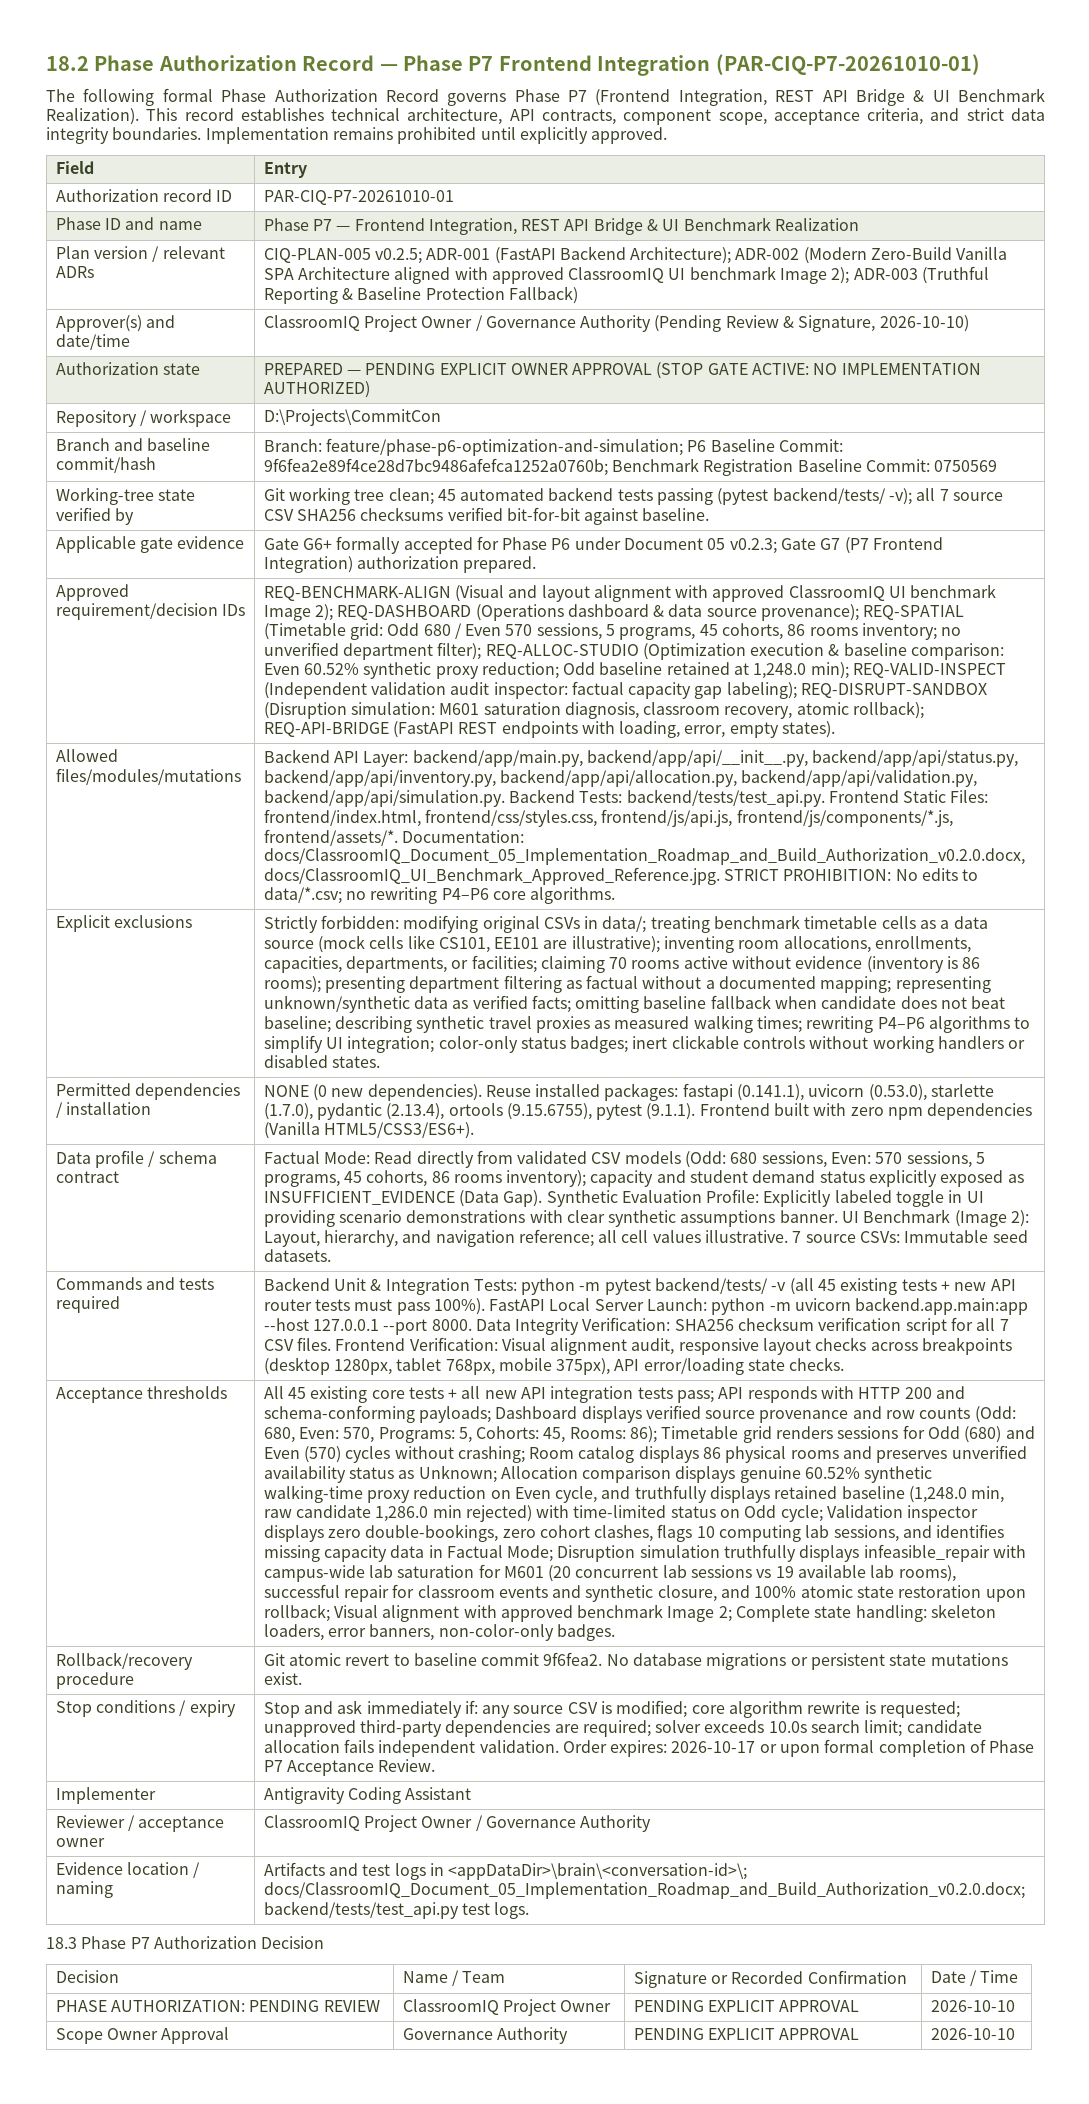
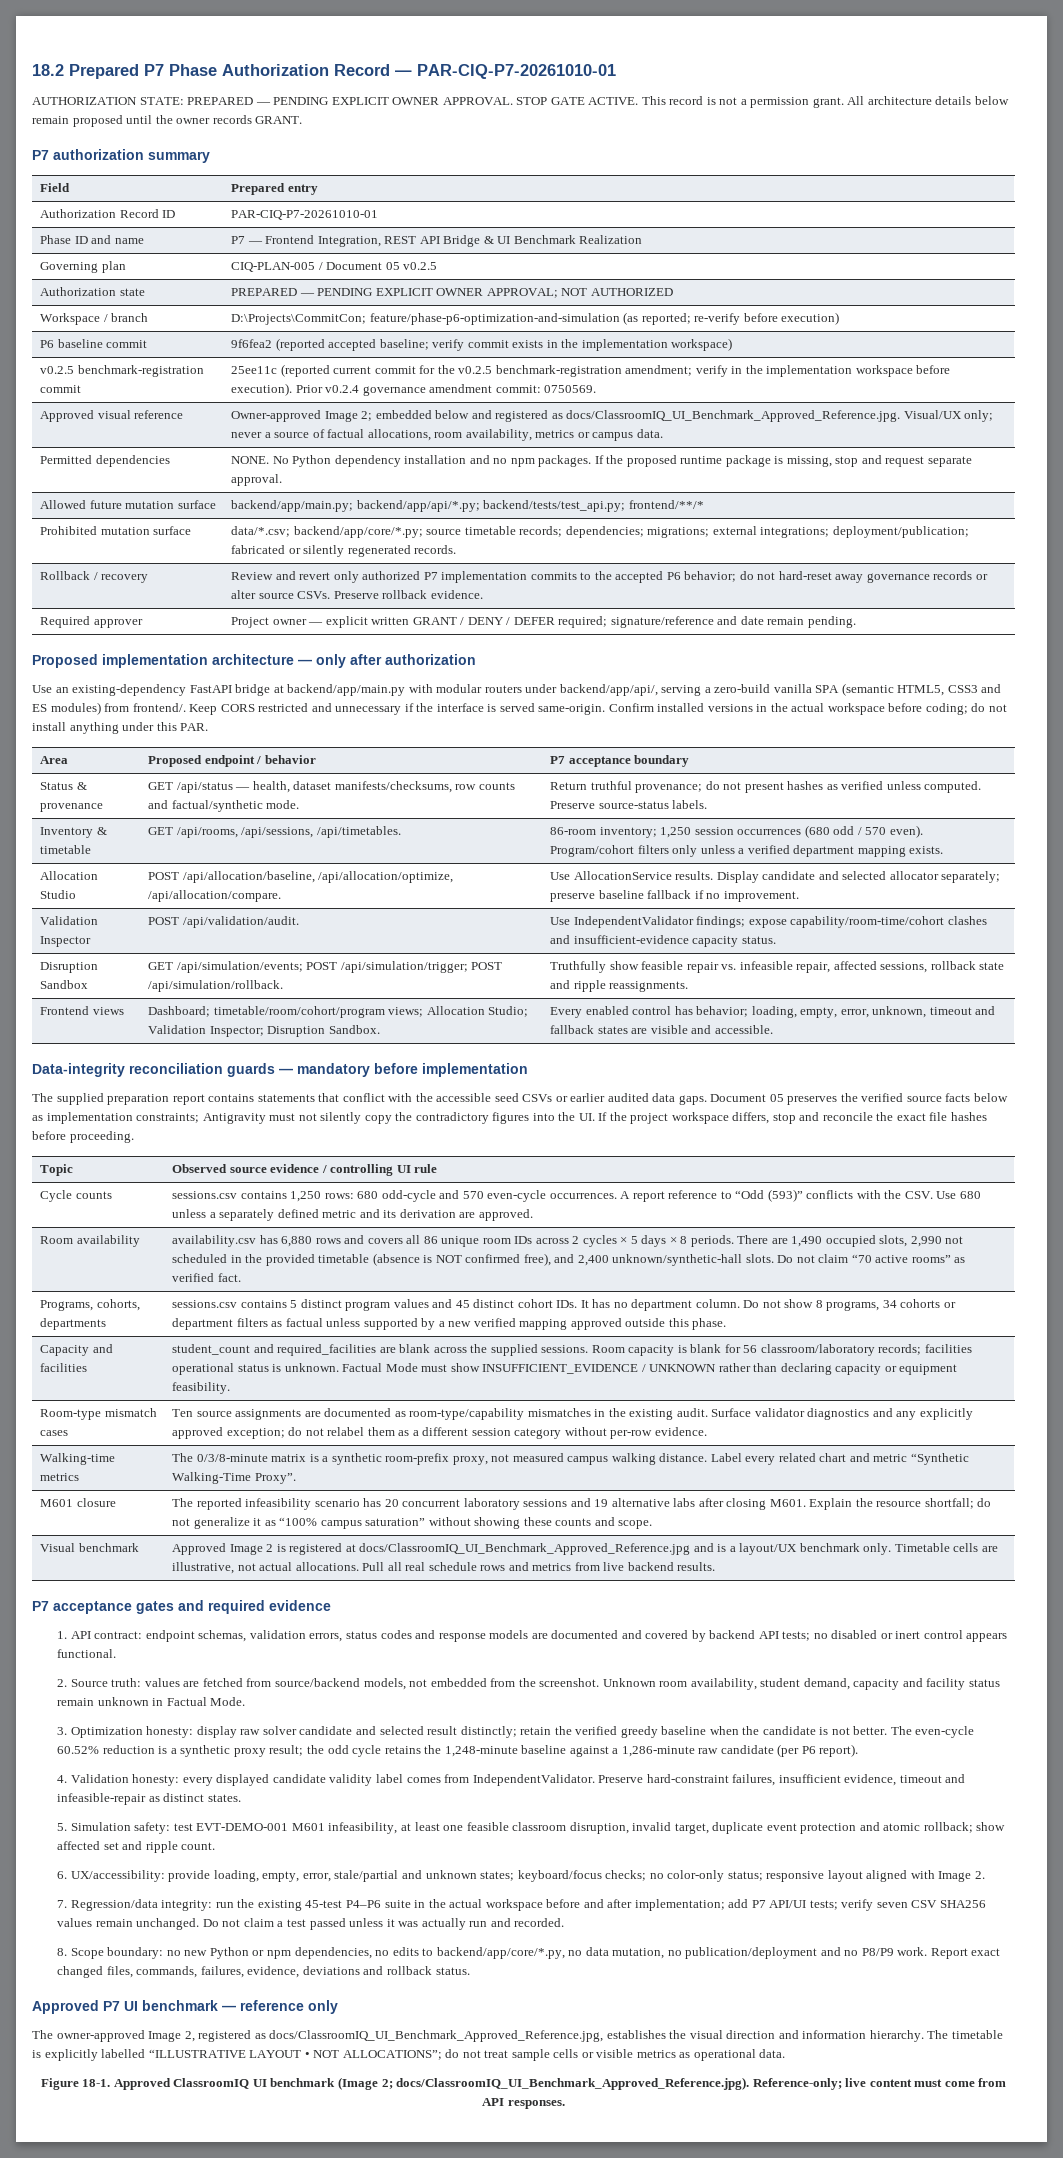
(89, 63) none -> [69,64,164,79] Prepared P7
[402,54,980,76] [46,88,1045,106] [46,108,1046,125] [46,127,668,144] Phase P7 Frontend Integration (PAR-CIQ-P7-20261010-01) // The following formal Phase Authorization Record governs Phase P7 (Frontend Integration, REST API Bridge & UI Benchmark Realization). This record establishes technical architecture, API contracts, component scope, acceptance criteria, and strict data integrity boundaries. Implementation remains prohibited until explicitly approved. -> [417,64,616,79] [32,96,1009,108] [32,115,303,127] [32,149,210,163] PAR-CIQ-P7-20261010-01 // AUTHORIZATION STATE: PREPARED — PENDING EXPLICIT OWNER APPROVAL. STOP GATE ACTIVE. This record is not a permission grant. All architecture details below remain proposed until the owner records GRANT. // P7 authorization summary
[263,162,307,178] [55,189,212,202] Entry // Authorization record -> [231,183,318,195] [40,209,159,218] Prepared entry // Authorization Record
[263,218,309,231] Phase -> (144, 241) none
[55,246,225,262] [55,266,94,278] [263,246,1008,264] [263,266,990,284] [263,286,578,304] [55,315,175,332] [55,334,130,350] [263,315,969,332] Plan version / relevant ADRs | CIQ-PLAN-005 v0.2.5; ADR-001 (FastAPI Backend Architecture); ADR-002 (Modern Zero-Build Vanilla SPA Architecture aligned with approved ClassroomIQ UI benchmark Image 2); ADR-003 (Truthful Reporting & Baseline Protection Fallback) // Approver(s) and date/time | ClassroomIQ Project Owner / Governance Authority (Pending Review & Signature, 2026-10-10) -> [40,261,126,273] [231,262,438,272] Governing plan | CIQ-PLAN-005 / Document 05 v0.2.5
[572,362,981,379] [263,381,370,398] [55,409,232,427] [263,409,441,426] [55,438,211,451] [55,457,156,473] [263,438,843,456] [263,458,998,476] [55,487,195,505] [55,507,134,525] [263,487,1004,505] [263,507,710,525] [55,536,245,553] [263,536,944,554] [263,556,537,573] [55,584,129,601] [55,603,245,620] [263,584,997,602] [263,604,965,621] [263,623,962,640] [263,642,1005,660] [263,662,1007,679] [263,681,988,699] [263,701,925,719] [263,721,836,738] [55,749,118,762] [55,768,241,785] [263,749,1019,767] [263,769,978,787] [263,789,989,807] [263,809,953,827] [263,829,524,846] [263,848,1025,865] [263,867,979,885] [263,887,616,904] [55,915,192,932] [263,915,988,933] [263,935,972,953] [263,955,981,973] [263,975,991,993] [263,995,1006,1013] [263,1015,1031,1033] [263,1035,1026,1053] [263,1055,380,1068] [55,1083,240,1100] [55,1102,151,1118] [263,1083,995,1101] [263,1103,1033,1120] [263,1122,474,1139] [55,1150,217,1168] [55,1171,119,1183] [263,1150,986,1168] [263,1170,1024,1187] [263,1189,984,1207] [263,1209,1030,1227] [263,1229,1028,1247] [263,1249,331,1262] [55,1277,215,1290] [55,1296,120,1313] [263,1277,1016,1295] [263,1297,1029,1315] [263,1317,1009,1335] [263,1337,1013,1355] [263,1357,845,1375] [55,1386,227,1403] [263,1386,965,1403] [263,1405,1016,1423] [263,1425,1035,1443] [263,1445,1027,1463] [263,1465,933,1483] [263,1485,1005,1503] [263,1505,979,1522] [263,1524,1005,1542] [263,1544,1027,1562] [263,1564,956,1582] [263,1584,1026,1602] [263,1604,997,1622] [263,1624,615,1641] [55,1652,193,1670] [55,1672,134,1689] [263,1652,1008,1670] [263,1672,302,1685] [55,1700,236,1717] [263,1700,961,1718] [263,1720,982,1737] [263,1739,1035,1757] [263,1759,436,1776] [55,1787,156,1804] [263,1787,472,1804] [55,1815,225,1832] [55,1838,105,1847] [263,1815,652,1832] [55,1862,201,1878] [55,1881,113,1898] [263,1862,748,1880] [263,1882,1025,1899] [263,1901,530,1919] [46,1936,325,1949] [55,1970,119,1983] [402,1970,506,1986] [633,1970,907,1988] [930,1970,1019,1986] [55,2000,380,2012] [402,1999,612,2016] [633,2000,860,2012] [930,2000,1015,2012] [55,2027,230,2044] [402,2027,568,2044] [633,2028,860,2040] [930,2028,1015,2040] APPROVAL (STOP GATE ACTIVE: NO IMPLEMENTATION AUTHORIZED) // Repository / workspace | D:\Projects\CommitCon // Branch and baseline commit/hash | Branch: feature/phase-p6-optimization-and-simulation; P6 Baseline Commit: 9f6fea2e89f4ce28d7bc9486afefca1252a0760b; Benchmark Registration Baseline Commit: 0750569 // Working-tree state verified by | Git working tree clean; 45 automated backend tests passing (pytest backend/tests/ -v); all 7 source CSV SHA256 checksums verified bit-for-bit against baseline. // Applicable gate evidence | Gate G6+ formally accepted for Phase P6 under Document 05 v0.2.3; Gate G7 (P7 Frontend Integration) authorization prepared. // Approved requirement/decision IDs | REQ-BENCHMARK-ALIGN (Visual and layout alignment with approved ClassroomIQ UI benchmark Image 2); REQ-DASHBOARD (Operations dashboard & data source provenance); REQ-SPATIAL (Timetable grid: Odd 680 / Even 570 sessions, 5 programs, 45 cohorts, 86 rooms inventory; no unverified department filter); REQ-ALLOC-STUDIO (Optimization execution & baseline comparison: Even 60.52% synthetic proxy reduction; Odd baseline retained at 1,248.0 min); REQ-VALID-INSPECT (Independent validation audit inspector: factual capacity gap labeling); REQ-DISRUPT-SANDBOX (Disruption simulation: M601 saturation diagnosis, classroom recovery, atomic rollback); REQ-API-BRIDGE (FastAPI REST endpoints with loading, error, empty states). // Allowed files/modules/mutations | Backend API Layer: backend/app/main.py, backend/app/api/__init__.py, backend/app/api/status.py, backend/app/api/inventory.py, backend/app/api/allocation.py, backend/app/api/validation.py, backend/app/api/simulation.py. Backend Tests: backend/tests/test_api.py. Frontend Static Files: frontend/index.html, frontend/css/styles.css, frontend/js/api.js, frontend/js/components/*.js, frontend/assets/*. Documentation: docs/ClassroomIQ_Document_05_Implementation_Roadmap_and_Build_Authorization_v0.2.0.docx, docs/ClassroomIQ_UI_Benchmark_Approved_Reference.jpg. STRICT PROHIBITION: No edits to data/*.csv; no rewriting P4–P6 core algorithms. // Explicit exclusions | Strictly forbidden: modifying original CSVs in data/; treating benchmark timetable cells as a data source (mock cells like CS101, EE101 are illustrative); inventing room allocations, enrollments, capacities, departments, or facilities; claiming 70 rooms active without evidence (inventory is 86 rooms); presenting department filtering as factual without a documented mapping; representing unknown/synthetic data as verified facts; omitting baseline fallback when candidate does not beat baseline; describing synthetic travel proxies as measured walking times; rewriting P4–P6 algorithms to simplify UI integration; color-only status badges; inert clickable controls without working handlers or disabled states. // Permitted dependencies / installation | NONE (0 new dependencies). Reuse installed packages: fastapi (0.141.1), uvicorn (0.53.0), starlette (1.7.0), pydantic (2.13.4), ortools (9.15.6755), pytest (9.1.1). Frontend built with zero npm dependencies (Vanilla HTML5/CSS3/ES6+). // Data profile / schema contract | Factual Mode: Read directly from validated CSV models (Odd: 680 sessions, Even: 570 sessions, 5 programs, 45 cohorts, 86 rooms inventory); capacity and student demand status explicitly exposed as INSUFFICIENT_EVIDENCE (Data Gap). Synthetic Evaluation Profile: Explicitly labeled toggle in UI providing scenario demonstrations with clear synthetic assumptions banner. UI Benchmark (Image 2): Layout, hierarchy, and navigation reference; all cell values illustrative. 7 source CSVs: Immutable seed datasets. // Commands and tests required | Backend Unit & Integration Tests: python -m pytest backend/tests/ -v (all 45 existing tests + new API router tests must pass 100%). FastAPI Local Server Launch: python -m uvicorn backend.app.main:app --host 127.0.0.1 --port 8000. Data Integrity Verification: SHA256 checksum verification script for all 7 CSV files. Frontend Verification: Visual alignment audit, responsive layout checks across breakpoints (desktop 1280px, tablet 768px, mobile 375px), API error/loading state checks. // Acceptance thresholds | All 45 existing core tests + all new API integration tests pass; API responds with HTTP 200 and schema-conforming payloads; Dashboard displays verified source provenance and row counts (Odd: 680, Even: 570, Programs: 5, Cohorts: 45, Rooms: 86); Timetable grid renders sessions for Odd (680) and Even (570) cycles without crashing; Room catalog displays 86 physical rooms and preserves unverified availability status as Unknown; Allocation comparison displays genuine 60.52% synthetic walking-time proxy reduction on Even cycle, and truthfully displays retained baseline (1,248.0 min, raw candidate 1,286.0 min rejected) with time-limited status on Odd cycle; Validation inspector displays zero double-bookings, zero cohort clashes, flags 10 computing lab sessions, and identifies missing capacity data in Factual Mode; Disruption simulation truthfully displays infeasible_repair with campus-wide lab saturation for M601 (20 concurrent lab sessions vs 19 available lab rooms), successful repair for classroom events and synthetic closure, and 100% atomic state restoration upon rollback; Visual alignment with approved benchmark Image 2; Complete state handling: skeleton loaders, error banners, non-color-only badges. // Rollback/recovery procedure | Git atomic revert to baseline commit 9f6fea2. No database migrations or persistent state mutations exist. // Stop conditions / expiry | Stop and ask immediately if: any source CSV is modified; core algorithm rewrite is requested; unapproved third-party dependencies are required; solver exceeds 10.0s search limit; candidate allocation fails independent validation. Order expires: 2026-10-17 or upon formal completion of Phase P7 Acceptance Review. // Implementer | Antigravity Coding Assistant // Reviewer / acceptance owner | ClassroomIQ Project Owner / Governance Authority // Evidence location / naming | Artifacts and test logs in <appDataDir>\brain\<conversation-id>\; docs/ClassroomIQ_Document_05_Implementation_Roadmap_and_Build_Authorization_v0.2.0.docx; backend/tests/test_api.py test logs. // 18.3 Phase P7 Authorization Decision // Decision | Name / Team | Signature or Recorded Confirmation | Date / Time // PHASE AUTHORIZATION: PENDING REVIEW | ClassroomIQ Project Owner | PENDING EXPLICIT APPROVAL | 2026-10-10 // Scope Owner Approval | Governance Authority | PENDING EXPLICIT APPROVAL | 2026-10-10 -> [486,288,673,298] [40,313,149,325] [231,312,840,325] [40,339,148,348] [231,338,733,351] [40,365,204,377] [40,385,82,393] [231,364,951,377] [231,383,597,396] [40,410,184,422] [231,410,994,422] [231,429,663,441] [40,455,170,467] [231,455,972,467] [231,474,283,486] [40,500,216,509] [231,500,704,512] [40,526,192,535] [231,526,969,538] [231,545,457,557] [40,571,149,583] [231,571,988,583] [231,590,483,599] [40,616,143,628] [231,616,856,628] [32,654,476,668] [32,683,1002,696] [32,702,1007,715] [32,722,209,734] [40,756,69,764] [148,755,316,767] [550,755,690,767] [40,782,87,790] [40,803,104,812] [148,781,515,793] [148,800,300,812] [550,781,982,793] [550,800,708,809] [40,827,107,838] [40,845,92,854] [148,826,401,838] [550,825,923,838] [550,845,944,857] [40,871,99,880] [40,890,77,899] [148,871,454,883] [148,890,282,902] [550,871,1001,883] [550,890,799,902] [40,916,99,925] [40,936,92,947] [148,916,299,928] [550,916,987,928] [550,935,776,947] [40,962,99,973] [40,980,89,989] [148,961,503,973] [148,980,284,992] [550,961,1005,973] [550,980,689,992] [40,1006,124,1015] [148,1006,529,1018] [148,1025,380,1037] [550,1006,996,1018] [550,1025,773,1034] [32,1063,528,1077] [32,1093,1008,1105] [32,1112,987,1124] [32,1131,134,1143] [40,1164,74,1176] [172,1164,438,1176] [40,1190,112,1202] [172,1189,981,1202] [172,1209,533,1221] [40,1235,140,1247] [172,1235,964,1247] [172,1253,966,1266] [172,1273,241,1282] [40,1299,140,1311] [40,1318,107,1330] [172,1299,956,1311] [172,1318,727,1330] [40,1344,113,1356] [40,1363,88,1372] [172,1344,972,1356] [172,1363,958,1375] [172,1382,231,1394] [40,1408,157,1420] [40,1430,69,1436] [172,1408,973,1420] [172,1427,707,1439] [40,1453,116,1465] [40,1473,80,1481] [172,1453,969,1465] [172,1472,296,1484] [40,1498,116,1507] [172,1498,992,1510] [172,1517,653,1529] [40,1543,139,1552] [172,1543,998,1555] [172,1562,716,1574] [32,1600,331,1614] [57,1630,1008,1642] [57,1649,117,1658] [57,1678,1000,1690] [57,1697,246,1706] [57,1726,975,1738] [57,1744,859,1757] [57,1774,966,1786] [57,1793,241,1805] [57,1822,1006,1834] [57,1841,216,1853] [57,1870,985,1882] [57,1899,986,1911] [57,1918,565,1930] [57,1947,1001,1959] [57,1966,470,1978] [32,2000,338,2014] [32,2030,1003,2042] [32,2049,786,2061] [40,2077,1007,2090] [482,2098,565,2109] APPROVAL; NOT AUTHORIZED // Workspace / branch | D:\Projects\CommitCon; feature/phase-p6-optimization-and-simulation (as reported; re-verify before execution) // P6 baseline commit | 9f6fea2 (reported accepted baseline; verify commit exists in the implementation workspace) // v0.2.5 benchmark-registration commit | 25ee11c (reported current commit for the v0.2.5 benchmark-registration amendment; verify in the implementation workspace before execution). Prior v0.2.4 governance amendment commit: 0750569. // Approved visual reference | Owner-approved Image 2; embedded below and registered as docs/ClassroomIQ_UI_Benchmark_Approved_Reference.jpg. Visual/UX only; never a source of factual allocations, room availability, metrics or campus data. // Permitted dependencies | NONE. No Python dependency installation and no npm packages. If the proposed runtime package is missing, stop and request separate approval. // Allowed future mutation surface | backend/app/main.py; backend/app/api/*.py; backend/tests/test_api.py; frontend/**/* // Prohibited mutation surface | data/*.csv; backend/app/core/*.py; source timetable records; dependencies; migrations; external integrations; deployment/publication; fabricated or silently regenerated records. // Rollback / recovery | Review and revert only authorized P7 implementation commits to the accepted P6 behavior; do not hard-reset away governance records or alter source CSVs. Preserve rollback evidence. // Required approver | Project owner — explicit written GRANT / DENY / DEFER required; signature/reference and date remain pending. // Proposed implementation architecture — only after authorization // Use an existing-dependency FastAPI bridge at backend/app/main.py with modular routers under backend/app/api/, serving a zero-build vanilla SPA (semantic HTML5, CSS3 and ES modules) from frontend/. Keep CORS restricted and unnecessary if the interface is served same-origin. Confirm installed versions in the actual workspace before coding; do not install anything under this PAR. // Area | Proposed endpoint / behavior | P7 acceptance boundary // Status & provenance | GET /api/status — health, dataset manifests/checksums, row counts and factual/synthetic mode. | Return truthful provenance; do not present hashes as verified unless computed. Preserve source-status labels. // Inventory & timetable | GET /api/rooms, /api/sessions, /api/timetables. | 86-room inventory; 1,250 session occurrences (680 odd / 570 even). Program/cohort filters only unless a verified department mapping exists. // Allocation Studio | POST /api/allocation/baseline, /api/allocation/optimize, /api/allocation/compare. | Use AllocationService results. Display candidate and selected allocator separately; preserve baseline fallback if no improvement. // Validation Inspector | POST /api/validation/audit. | Use IndependentValidator findings; expose capability/room-time/cohort clashes and insufficient-evidence capacity status. // Disruption Sandbox | GET /api/simulation/events; POST /api/simulation/trigger; POST /api/simulation/rollback. | Truthfully show feasible repair vs. infeasible repair, affected sessions, rollback state and ripple reassignments. // Frontend views | Dashboard; timetable/room/cohort/program views; Allocation Studio; Validation Inspector; Disruption Sandbox. | Every enabled control has behavior; loading, empty, error, unknown, timeout and fallback states are visible and accessible. // Data-integrity reconciliation guards — mandatory before implementation // The supplied preparation report contains statements that conflict with the accessible seed CSVs or earlier audited data gaps. Document 05 preserves the verified source facts below as implementation constraints; Antigravity must not silently copy the contradictory figures into the UI. If the project workspace differs, stop and reconcile the exact file hashes before proceeding. // Topic | Observed source evidence / controlling UI rule // Cycle counts | sessions.csv contains 1,250 rows: 680 odd-cycle and 570 even-cycle occurrences. A report reference to “Odd (593)” conflicts with the CSV. Use 680 unless a separately defined metric and its derivation are approved. // Room availability | availability.csv has 6,880 rows and covers all 86 unique room IDs across 2 cycles × 5 days × 8 periods. There are 1,490 occupied slots, 2,990 not scheduled in the provided timetable (absence is NOT confirmed free), and 2,400 unknown/synthetic-hall slots. Do not claim “70 active rooms” as verified fact. // Programs, cohorts, departments | sessions.csv contains 5 distinct program values and 45 distinct cohort IDs. It has no department column. Do not show 8 programs, 34 cohorts or department filters as factual unless supported by a new verified mapping approved outside this phase. // Capacity and facilities | student_count and required_facilities are blank across the supplied sessions. Room capacity is blank for 56 classroom/laboratory records; facilities operational status is unknown. Factual Mode must show INSUFFICIENT_EVIDENCE / UNKNOWN rather than declaring capacity or equipment feasibility. // Room-type mismatch cases | Ten source assignments are documented as room-type/capability mismatches in the existing audit. Surface validator diagnostics and any explicitly approved exception; do not relabel them as a different session category without per-row evidence. // Walking-time metrics | The 0/3/8-minute matrix is a synthetic room-prefix proxy, not measured campus walking distance. Label every related chart and metric “Synthetic Walking-Time Proxy”. // M601 closure | The reported infeasibility scenario has 20 concurrent laboratory sessions and 19 alternative labs after closing M601. Explain the resource shortfall; do not generalize it as “100% campus saturation” without showing these counts and scope. // Visual benchmark | Approved Image 2 is registered at docs/ClassroomIQ_UI_Benchmark_Approved_Reference.jpg and is a layout/UX benchmark only. Timetable cells are illustrative, not actual allocations. Pull all real schedule rows and metrics from live backend results. // P7 acceptance gates and required evidence // 1. API contract: endpoint schemas, validation errors, status codes and response models are documented and covered by backend API tests; no disabled or inert control appears functional. // 2. Source truth: values are fetched from source/backend models, not embedded from the screenshot. Unknown room availability, student demand, capacity and facility status remain unknown in Factual Mode. // 3. Optimization honesty: display raw solver candidate and selected result distinctly; retain the verified greedy baseline when the candidate is not better. The even-cycle 60.52% reduction is a synthetic proxy result; the odd cycle retains the 1,248-minute baseline against a 1,286-minute raw candidate (per P6 report). // 4. Validation honesty: every displayed candidate validity label comes from IndependentValidator. Preserve hard-constraint failures, insufficient evidence, timeout and infeasible-repair as distinct states. // 5. Simulation safety: test EVT-DEMO-001 M601 infeasibility, at least one feasible classroom disruption, invalid target, duplicate event protection and atomic rollback; show affected set and ripple count. // 6. UX/accessibility: provide loading, empty, error, stale/partial and unknown states; keyboard/focus checks; no color-only status; responsive layout aligned with Image 2. // 7. Regression/data integrity: run the existing 45-test P4–P6 suite in the actual workspace before and after implementation; add P7 API/UI tests; verify seven CSV SHA256 values remain unchanged. Do not claim a test passed unless it was actually run and recorded. // 8. Scope boundary: no new Python or npm dependencies, no edits to backend/app/core/*.py, no data mutation, no publication/deployment and no P8/P9 work. Report exact changed files, commands, failures, evidence, deviations and rollback status. // Approved P7 UI benchmark — reference only // The owner-approved Image 2, registered as docs/ClassroomIQ_UI_Benchmark_Approved_Reference.jpg, establishes the visual direction and information hierarchy. The timetable is explicitly labelled “ILLUSTRATIVE LAYOUT • NOT ALLOCATIONS”; do not treat sample cells or visible metrics as operational data. // Figure 18-1. Approved ClassroomIQ UI benchmark (Image 2; docs/ClassroomIQ_UI_Benchmark_Approved_Reference.jpg). Reference-only; live content must come from API responses.

